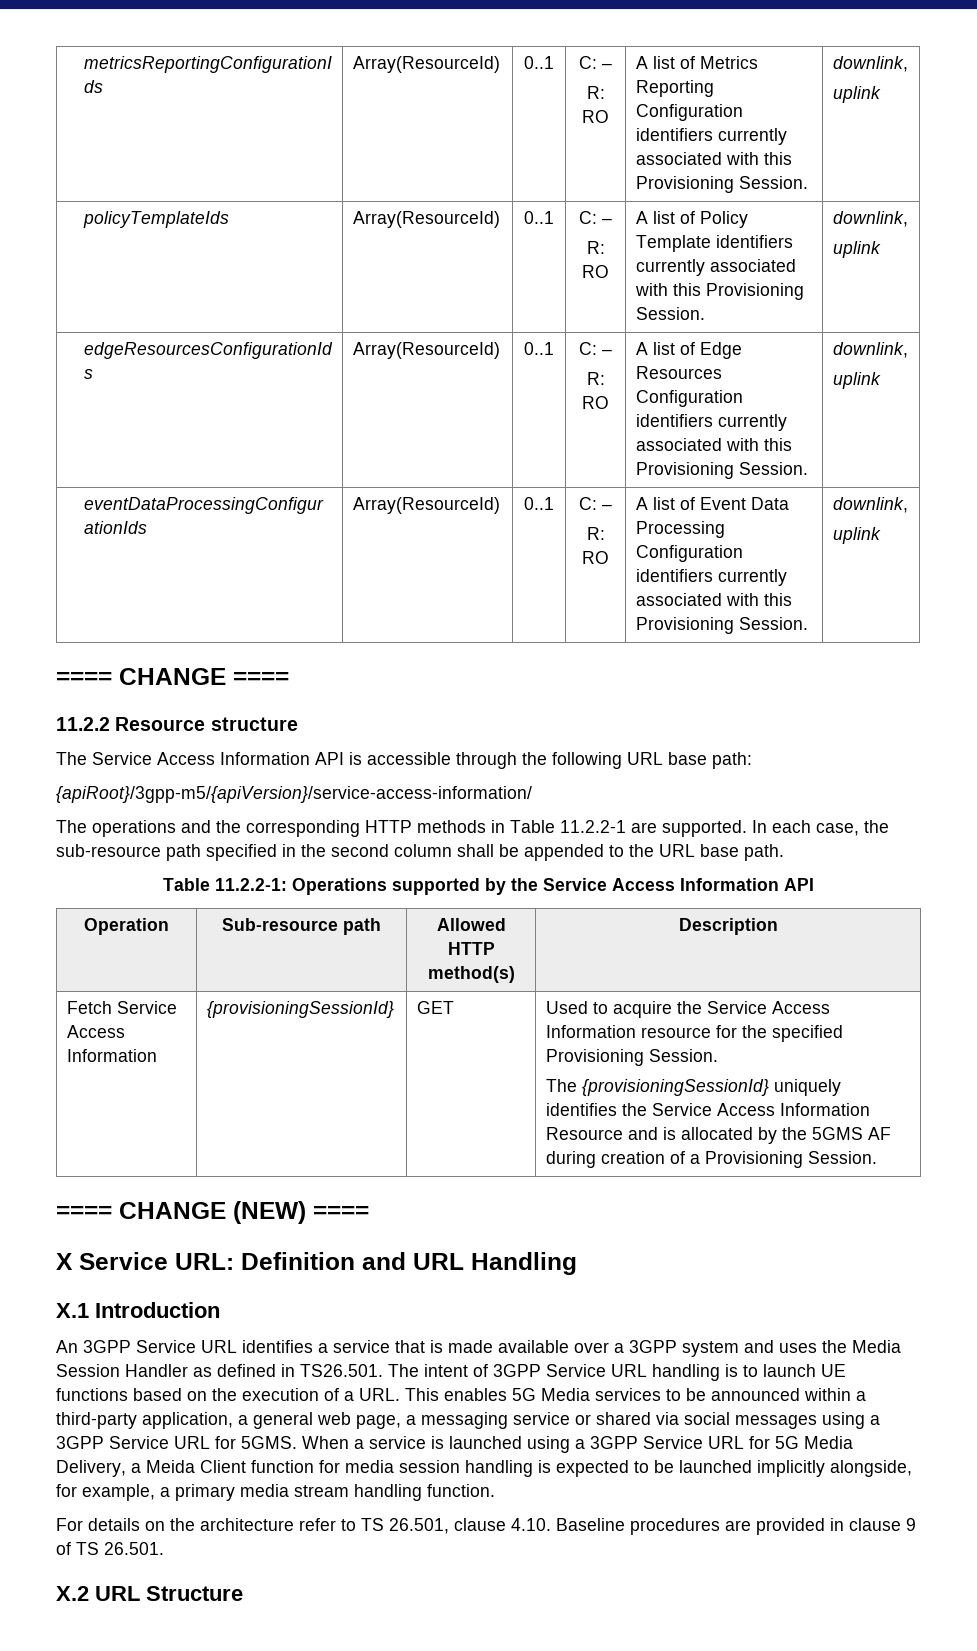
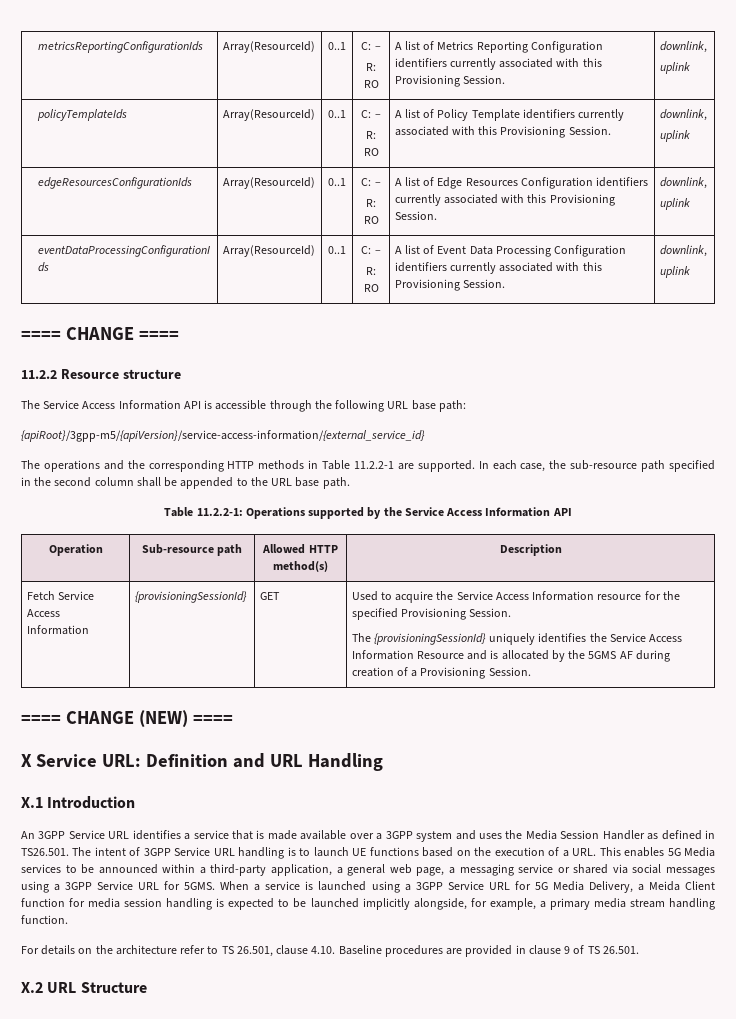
[56,786,532,803] {apiRoot}/3gpp-m5/{apiVersion}/service-access-information/ -> [21,430,425,442] {apiRoot}/3gpp-m5/{apiVersion}/service-access-information/{external_service_id}

